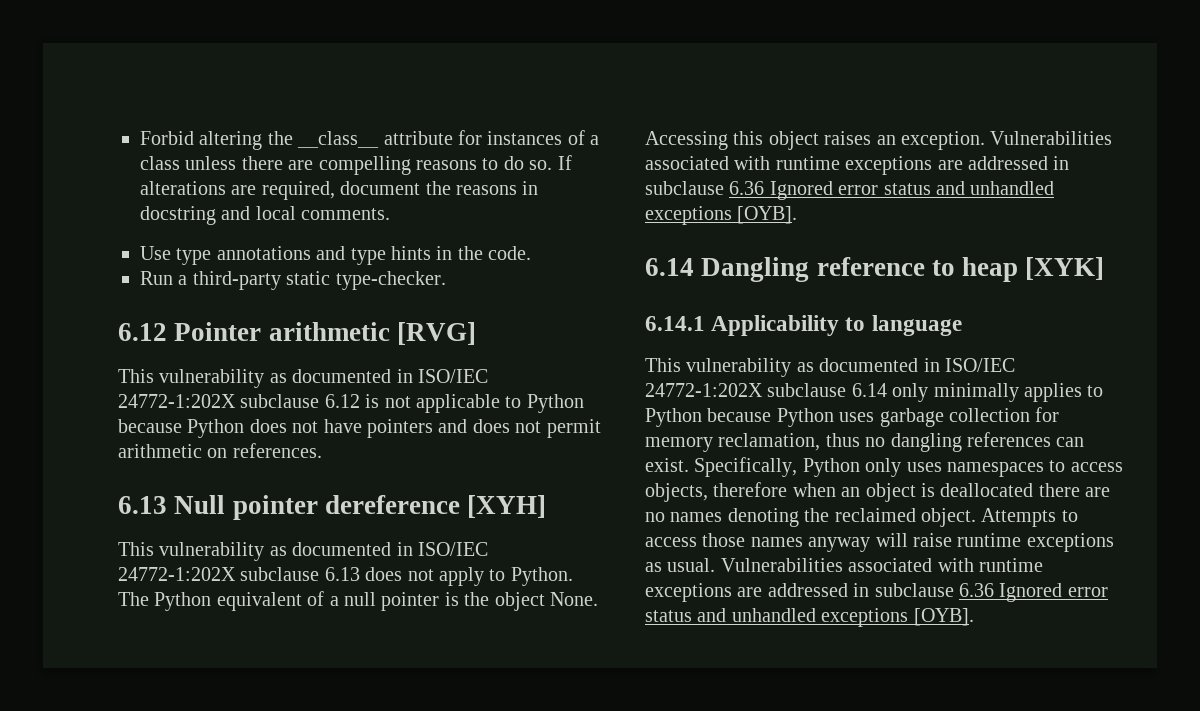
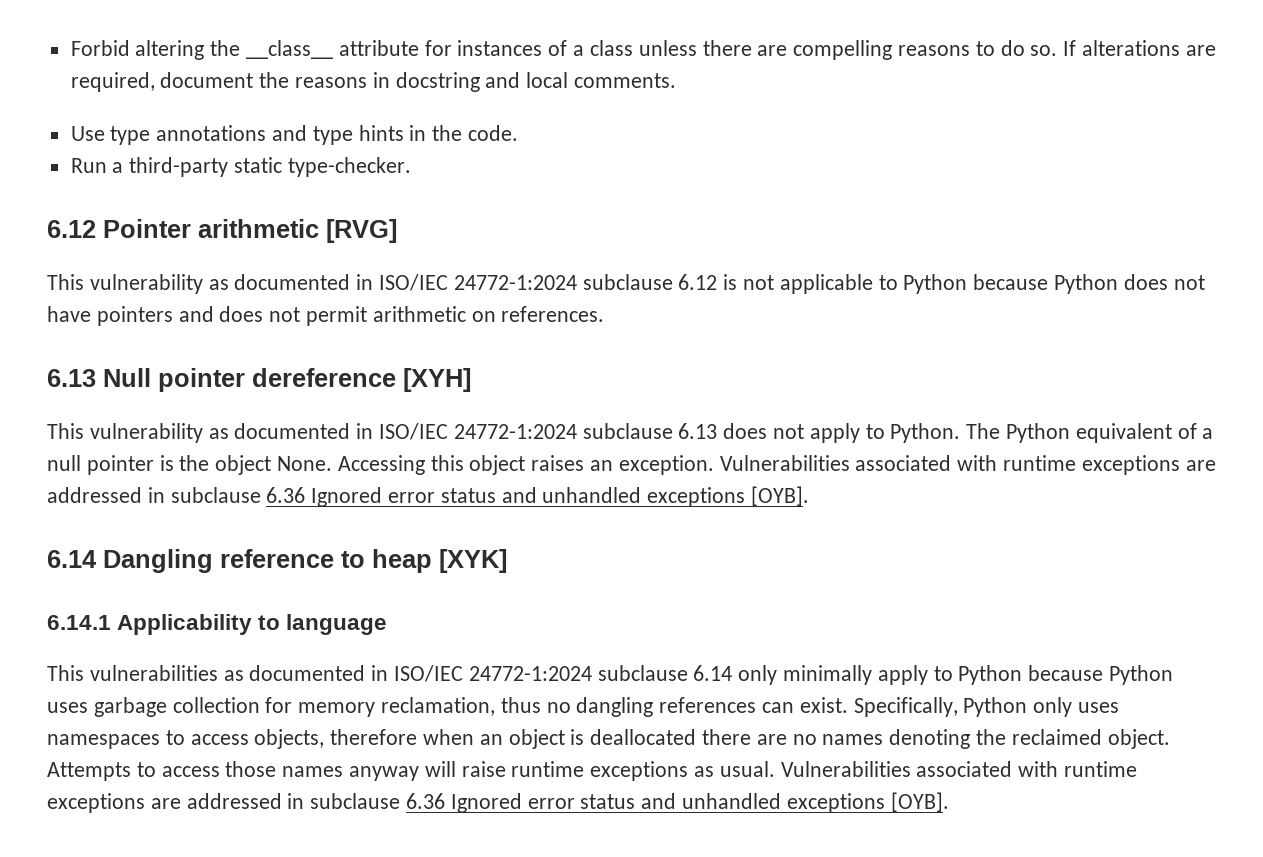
[118,394,236,408] 24772-1:202X -> [453,275,577,290] 24772-1:2024
[118,567,236,581] 24772-1:202X -> [453,424,577,439] 24772-1:2024
[686,358,1015,377] [645,383,763,397] vulnerability as documented in ISO/IEC 24772-1:202X -> [89,665,592,682] vulnerabilities as documented in ISO/IEC 24772-1:2024
[1024,383,1082,402] applies -> [877,665,928,685] apply

